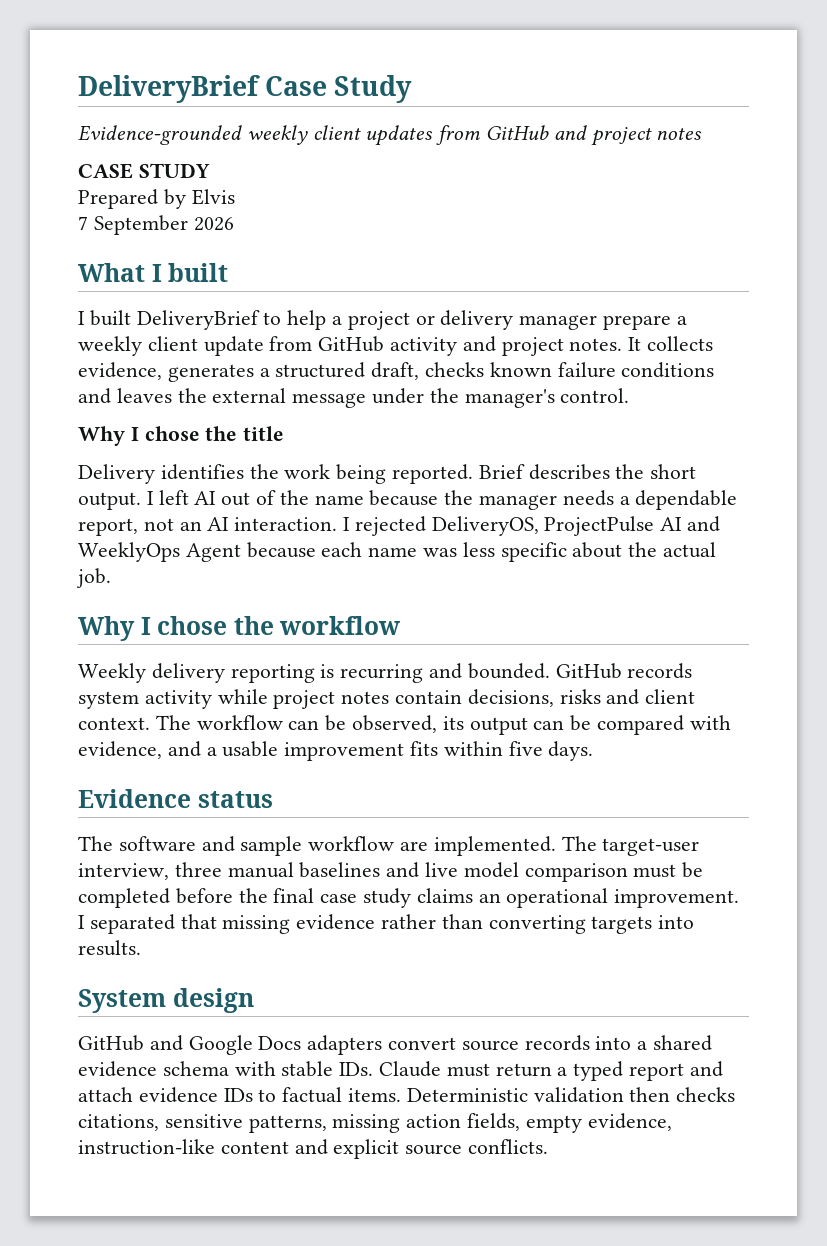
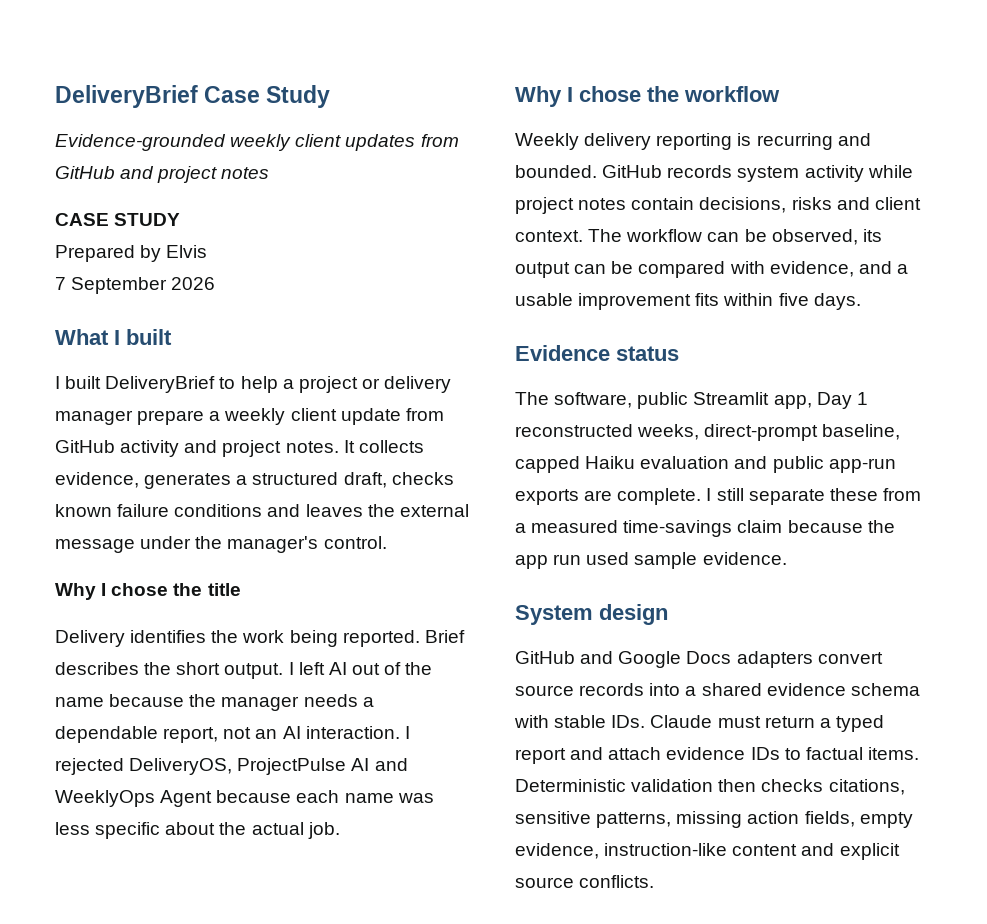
[118,836,700,856] [78,862,704,882] [78,888,740,908] [78,914,695,934] [78,940,141,956] software and sample workflow are implemented. The target-user interview, three manual baselines and live model comparison must be completed before the final case study claims an operational improvement. I separated that missing evidence rather than converting targets into results. -> [554,392,868,409] [515,424,901,441] [515,456,896,473] [515,488,921,505] [515,520,895,537] [515,552,787,569] software, public Streamlit app, Day 1 reconstructed weeks, direct-prompt baseline, capped Haiku evaluation and public app-run exports are complete. I still separate these from a measured time-savings claim because the app run used sample evidence.

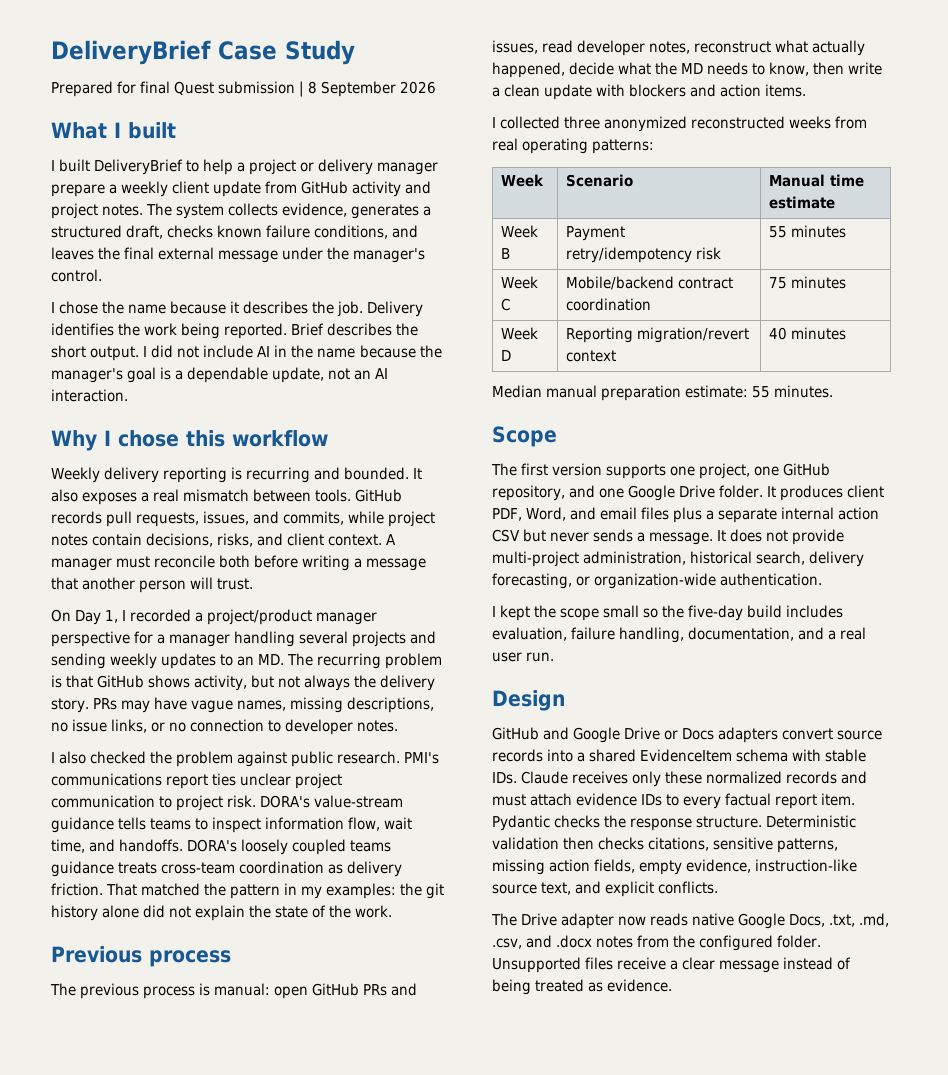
[55,134,459,151] [55,166,270,183] [55,213,181,226] [55,245,208,262] [55,277,66,290] Evidence-grounded weekly client updates from GitHub and project notes // CASE STUDY // Prepared by Elvis // 7 -> [51,81,318,97] Prepared for final Quest submission | 8
[343,440,355,453] It -> [146,203,225,219] The system
[174,504,263,517] conditions -> [314,225,389,239] conditions,
(395, 510) none -> [124,247,155,260] final
[55,583,241,600] Why I chose the title // -> [51,301,364,317] I chose the name because it describes the job.
[298,662,402,675] left AI out of -> [151,345,288,358] did not include AI in
[221,694,358,711] manager needs -> [51,367,172,383] manager's goal is
[163,727,219,743] report, -> [272,367,325,383] update,
[404,726,410,739] [55,758,408,775] [55,790,434,807] [55,822,340,839] [515,86,679,107] I rejected DeliveryOS, ProjectPulse AI and WeeklyOps Agent because each name was less specific about the actual job. // Why I chose the -> [51,430,225,451] // Why I chose this
[602,165,864,182] GitHub records system activity -> [413,468,423,479] [51,489,403,505] [51,511,345,527] It also exposes a real mismatch between tools. GitHub records pull requests, issues, and commits,
[791,197,832,210] risks -> [217,533,254,547] risks,
[588,229,882,245] [515,261,908,278] [515,293,861,310] [515,345,679,361] [515,392,868,409] [515,424,901,441] [515,456,896,473] [515,488,921,505] [515,520,895,537] [515,552,787,569] [515,604,668,625] The workflow can be observed, its output can be compared with evidence, and a usable improvement fits within five days. // Evidence status // The software, public Streamlit app, Day 1 reconstructed weeks, direct-prompt baseline, capped Haiku evaluation and public app-run exports are complete. I still separate these from a measured time-savings claim because the app run used sample evidence. // System design -> [386,534,397,545] [51,555,427,571] [51,577,254,593] [51,609,378,625] [51,631,437,647] [51,653,443,669] [51,675,436,691] [51,697,435,713] [51,719,399,735] [51,751,440,767] [51,773,343,789] [51,795,404,811] [51,817,413,833] [51,839,392,855] [51,861,403,877] [51,883,445,899] [51,905,393,921] [51,946,231,967] [50,983,418,999] [492,40,866,56] [492,62,883,78] [492,84,807,100] [492,116,868,132] [492,138,655,154] [500,174,544,187] [565,174,633,187] [768,174,864,187] [768,196,835,209] [500,225,538,238] [500,248,510,259] [565,226,625,241] [565,247,721,263] [768,225,846,238] [500,276,538,289] [500,298,510,311] [565,276,733,290] [565,298,651,311] [768,276,846,289] [500,327,538,340] [500,350,511,361] [565,327,749,343] [565,350,616,362] [768,327,846,340] [492,385,834,401] [492,426,557,447] [491,463,831,479] [492,485,885,501] [492,507,880,523] [492,529,845,545] [492,551,865,567] [492,573,823,589] [492,605,844,621] [492,627,867,643] [492,652,555,662] [492,690,565,711] A manager must reconcile both before writing a message that another person will trust. // On Day 1, I recorded a project/product manager perspective for a manager handling several projects and sending weekly updates to an MD. The recurring problem is that GitHub shows activity, but not always the delivery story. PRs may have vague names, missing descriptions, no issue links, or no connection to developer notes. // I also checked the problem against public research. PMI's communications report ties unclear project communication to project risk. DORA's value-stream guidance tells teams to inspect information flow, wait time, and handoffs. DORA's loosely coupled teams guidance treats cross-team coordination as delivery friction. That matched the pattern in my examples: the git history alone did not explain the state of the work. // Previous process // The previous process is manual: open GitHub PRs and issues, read developer notes, reconstruct what actually happened, decide what the MD needs to know, then write a clean update with blockers and action items. // I collected three anonymized reconstructed weeks from real operating patterns: // Week | Scenario | Manual time estimate // Week B | Payment retry/idempotency risk | 55 minutes // Week C | Mobile/backend contract coordination | 75 minutes // Week D | Reporting migration/revert context | 40 minutes // Median manual preparation estimate: 55 minutes. // Scope // The first version supports one project, one GitHub repository, and one Google Drive folder. It produces client PDF, Word, and email files plus a separate internal action CSV but never sends a message. It does not provide multi-project administration, historical search, delivery forecasting, or organization-wide authentication. // I kept the scope small so the five-day build includes evaluation, failure handling, documentation, and a real user run. // Design
(682, 659) none -> [624,727,679,740] Drive or
[766,683,846,696] evidence -> [640,749,733,762] EvidenceItem
[717,715,884,732] [515,747,919,764] must return a typed report and attach evidence IDs to factual items. -> [572,771,868,787] [492,793,856,809] [492,815,763,831] receives only these normalized records and must attach evidence IDs to every factual report item. Pydantic checks the response structure.
[732,844,798,856] content -> [492,882,572,895] source text,
[515,877,574,888] source -> (655, 889) none
(655, 881) none -> [491,913,890,929] [492,935,822,951] [492,957,852,973] [492,979,673,995] // The Drive adapter now reads native Google Docs, .txt, .md, .csv, and .docx notes from the configured folder. Unsupported files receive a clear message instead of being treated as evidence.

